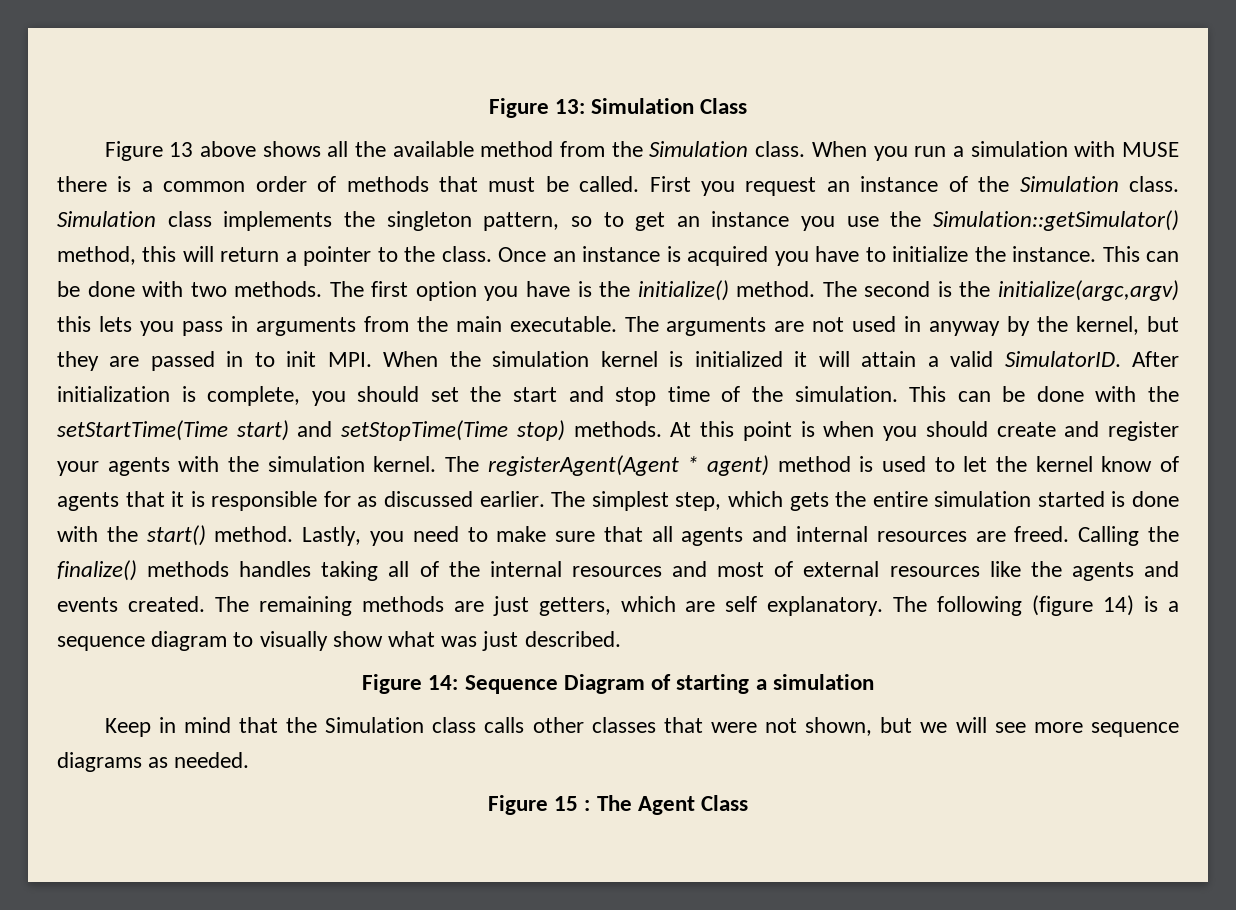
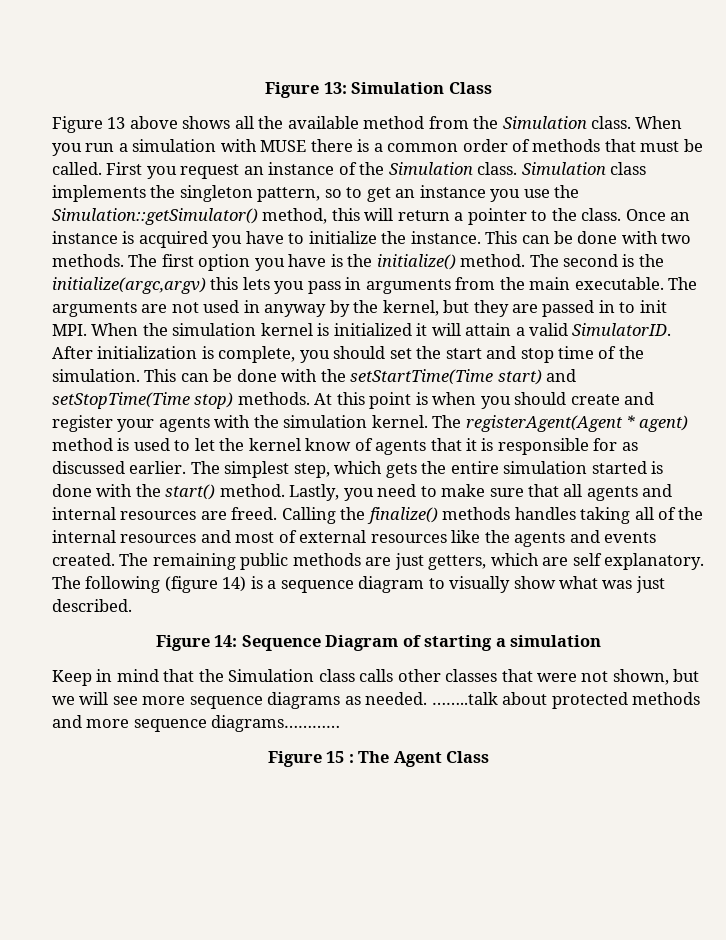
(352, 606) none -> [240,553,289,570] public
(250, 760) none -> [431,692,701,709] [52,715,341,732] ……..talk about protected methods and more sequence diagrams…………

